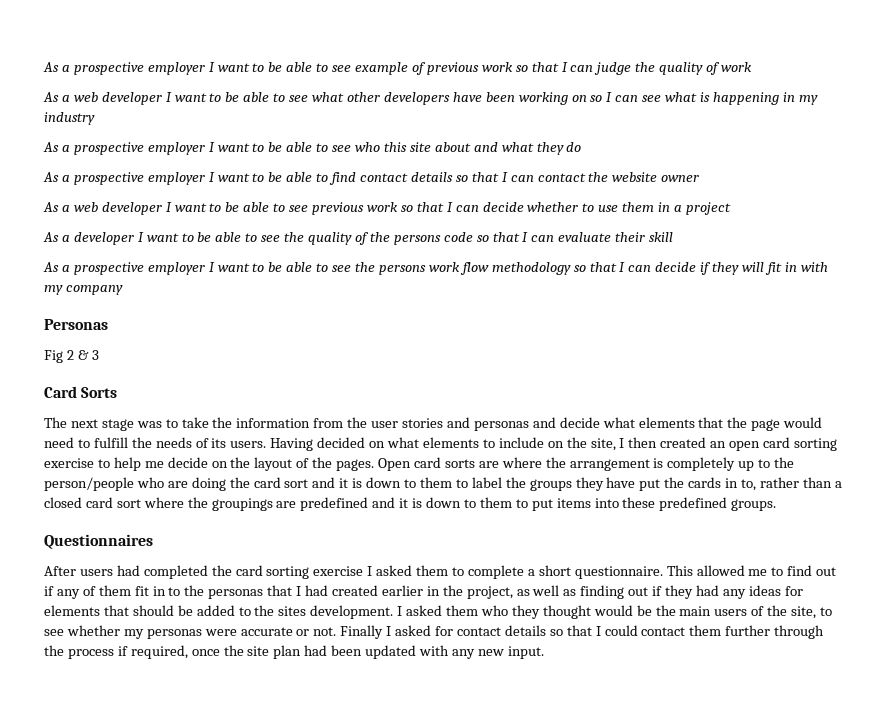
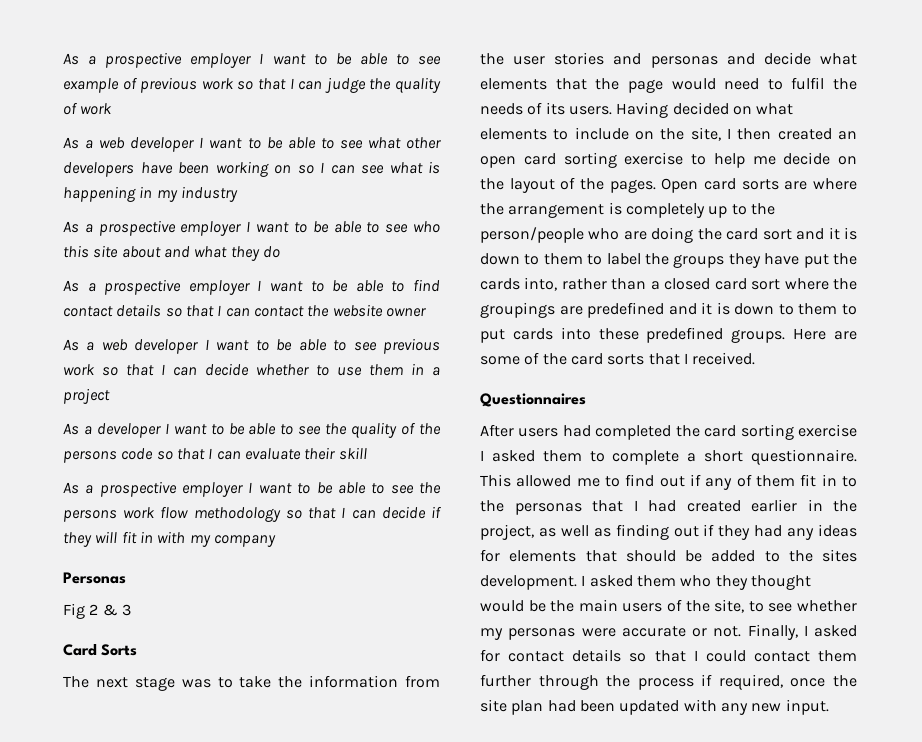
[93,437,128,448] fulfill -> [791,77,825,90] fulfil
[725,478,757,491] in to, -> [524,277,558,291] into,
[556,498,591,508] items -> [512,328,553,340] cards
(777, 505) none -> [793,328,857,340] [480,352,756,365] Here are some of the card sorts that I received.
[340,625,384,639] Finally -> [747,624,798,640] Finally,

